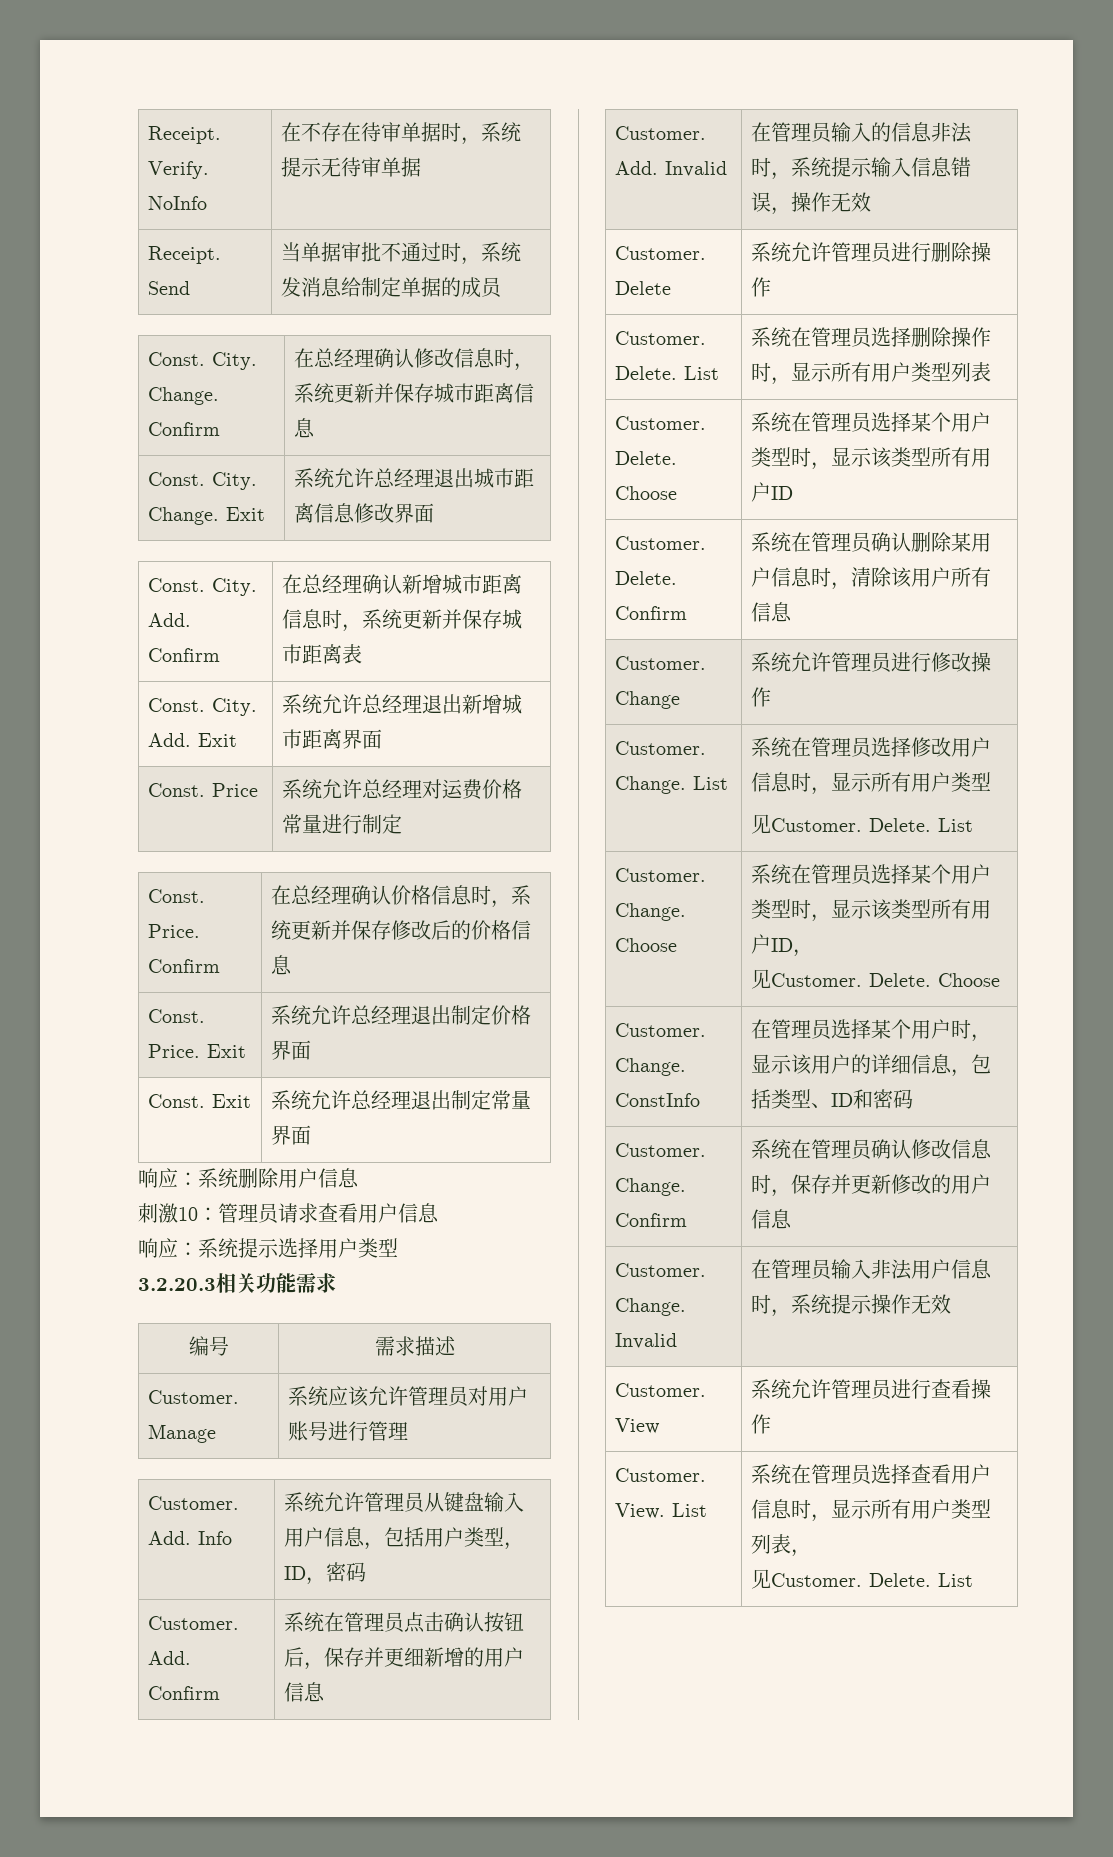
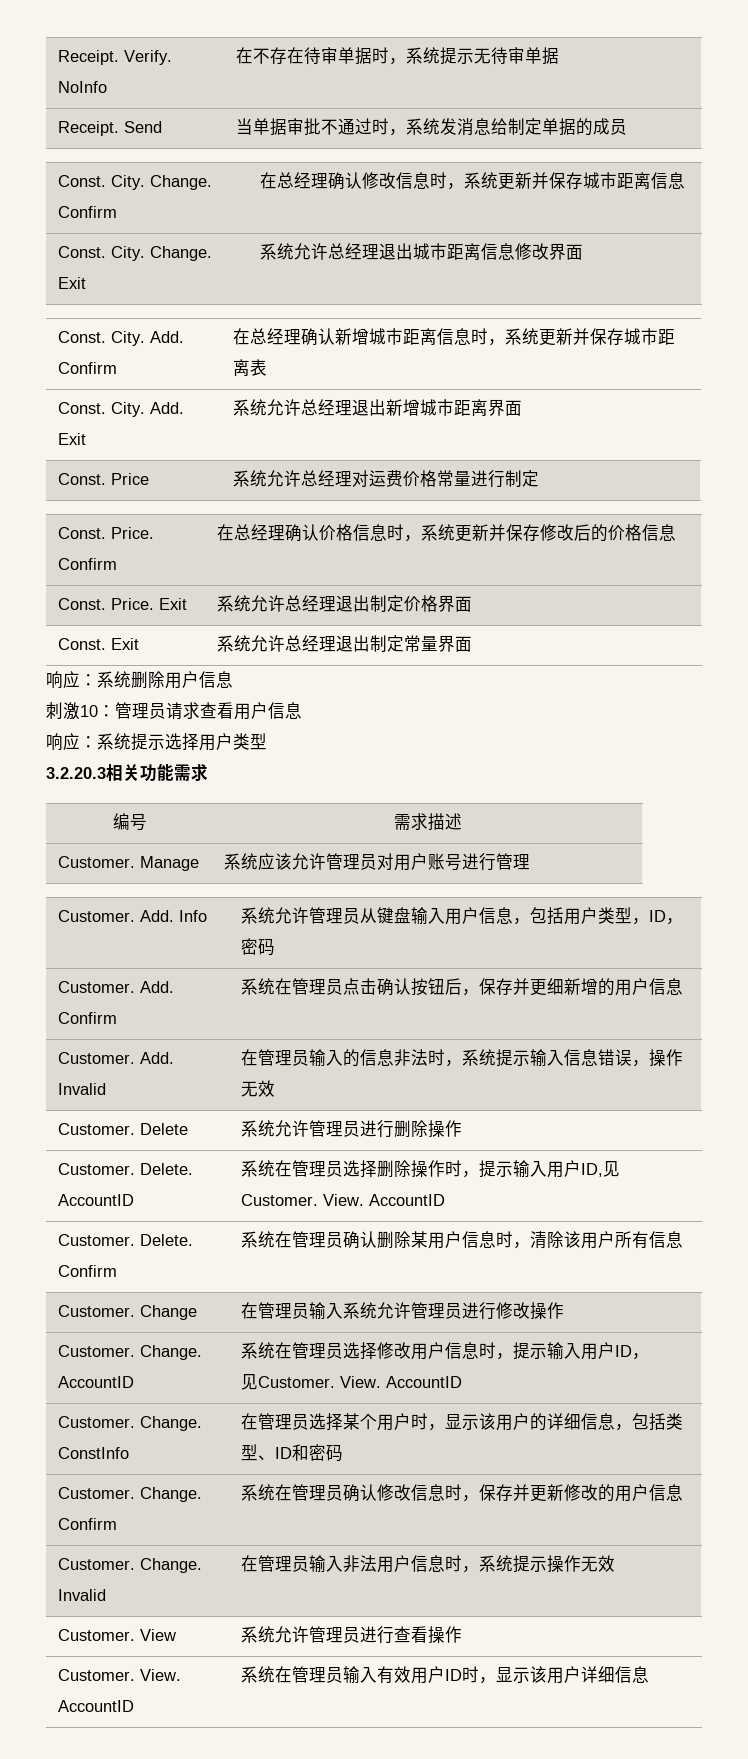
[684,366,720,380] List -> [58,1194,135,1206] AccountID
[791,362,992,382] [615,416,707,430] [615,451,678,465] [615,486,678,500] [751,412,992,433] [751,447,992,470] [751,482,794,502] 显示所有用户类型列表 // Customer. Delete. Choose | 系统在管理员选择某个用户类型时，显示该类型所有用户ID -> [479,1160,621,1178] [241,1194,446,1206] 提示输入用户ID,见Customer. View. AccountID
(681, 700) none -> [241,1302,344,1320] 在管理员输入
[693,776,729,790] List -> [58,1376,135,1388] AccountID
[831,772,992,792] [751,814,974,834] [615,868,707,882] [615,903,687,921] [615,938,678,952] [751,864,992,885] [751,899,972,922] 显示所有用户类型 // 见Customer. Delete. List // Customer. Change. Choose | 系统在管理员选择某个用户类型时，显示该类型所有 -> [513,1342,582,1360] 提示输入
[869,973,1001,987] Delete. Choose -> [340,1376,463,1388] View. AccountID
[672,1503,708,1517] [751,1464,992,1485] [751,1499,992,1522] [751,1534,812,1557] [751,1569,974,1589] List | 系统在管理员选择查看用户信息时，显示所有用户类型列表， // 见Customer. Delete. List -> [58,1700,135,1712] [241,1666,650,1684] AccountID | 系统在管理员输入有效用户ID时，显示该用户详细信息

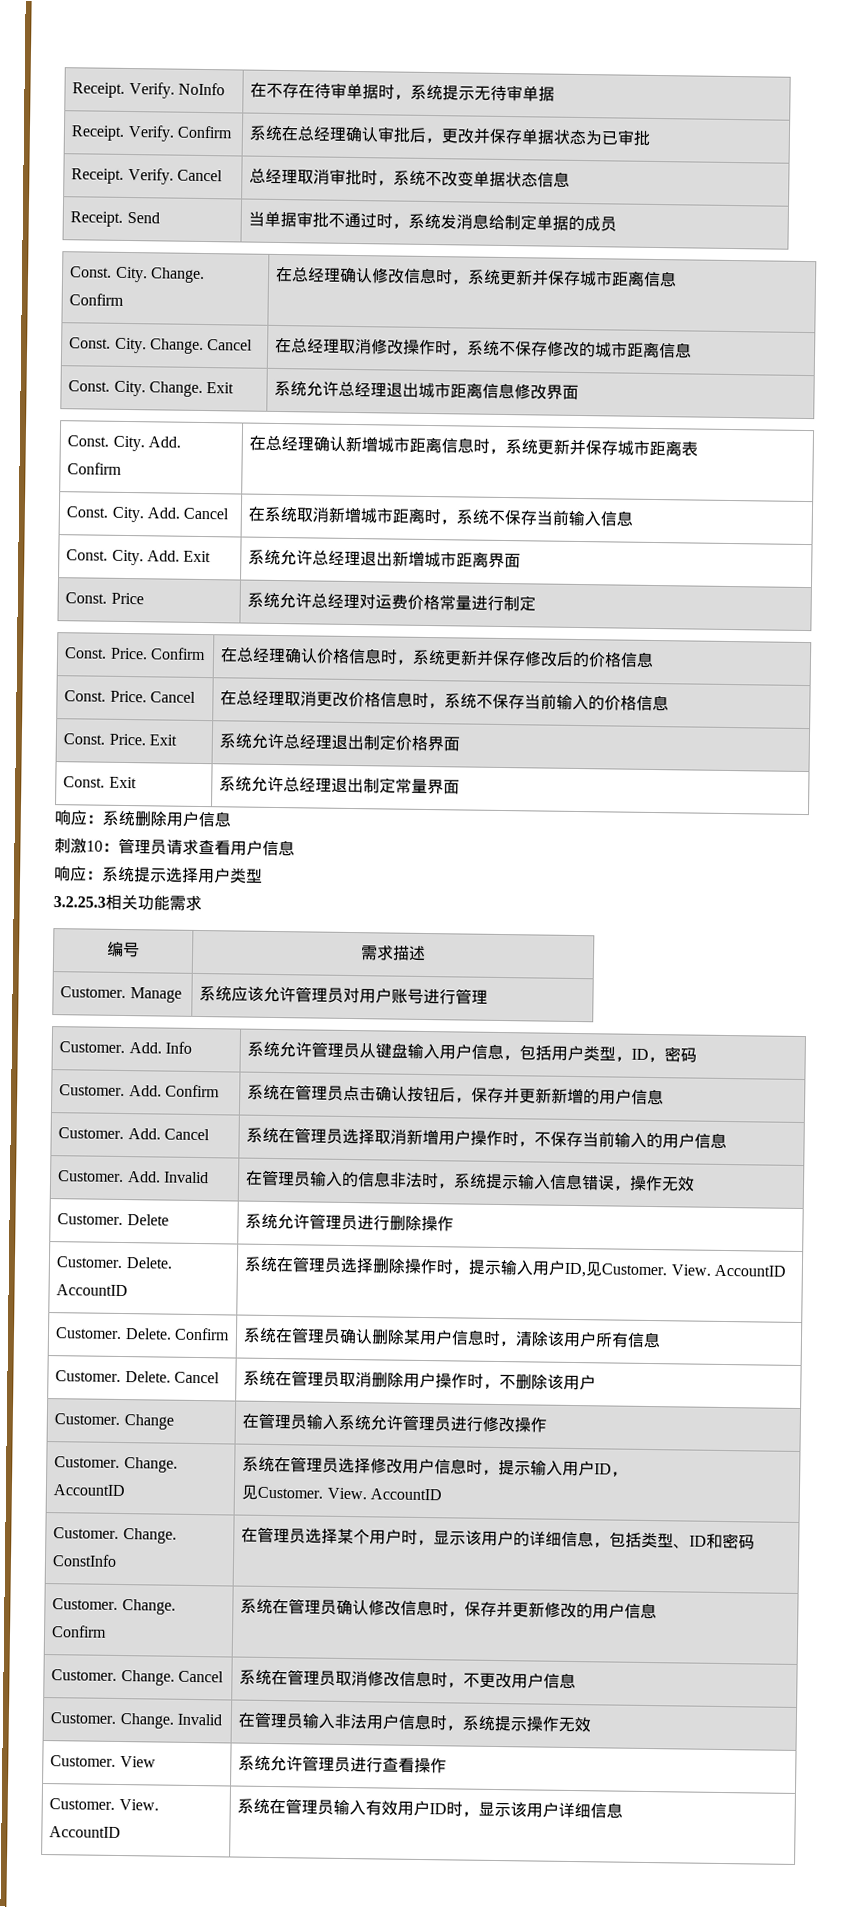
(560, 56) none -> [71,124,233,142] [249,125,652,146] [71,167,223,185] [249,168,571,188] // Receipt. Verify. Confirm | 系统在总经理确认审批后，更改并保存单据状态为已审批 // Receipt. Verify. Cancel | 总经理取消审批时，系统不改变单据状态信息
(686, 180) none -> [69,337,254,354] [275,337,693,359] // Const. City. Change. Cancel | 在总经理取消修改操作时，系统不保存修改的城市距离信息
(268, 367) none -> [66,506,230,523] [248,506,634,527] // Const. City. Add. Cancel | 在系统取消新增城市距离时，系统不保存当前输入信息
(677, 532) none -> [64,690,196,703] [220,690,670,712] // Const. Price. Cancel | 在总经理取消更改价格信息时，系统不保存当前输入的价格信息
[46,767,106,779] 3.2.20.3 -> [53,896,106,908] 3.2.25.3
[547,978,565,995] 细 -> [535,1087,553,1104] 新
(684, 986) none -> [58,1127,210,1141] [246,1127,728,1150] // Customer. Add. Cancel | 系统在管理员选择取消新增用户操作时，不保存当前输入的用户信息
(684, 1239) none -> [55,1370,220,1384] [243,1370,597,1391] // Customer. Delete. Cancel | 系统在管理员取消删除用户操作时，不删除该用户
(684, 1492) none -> [51,1669,224,1686] [239,1669,577,1690] // Customer. Change. Cancel | 系统在管理员取消修改信息时，不更改用户信息

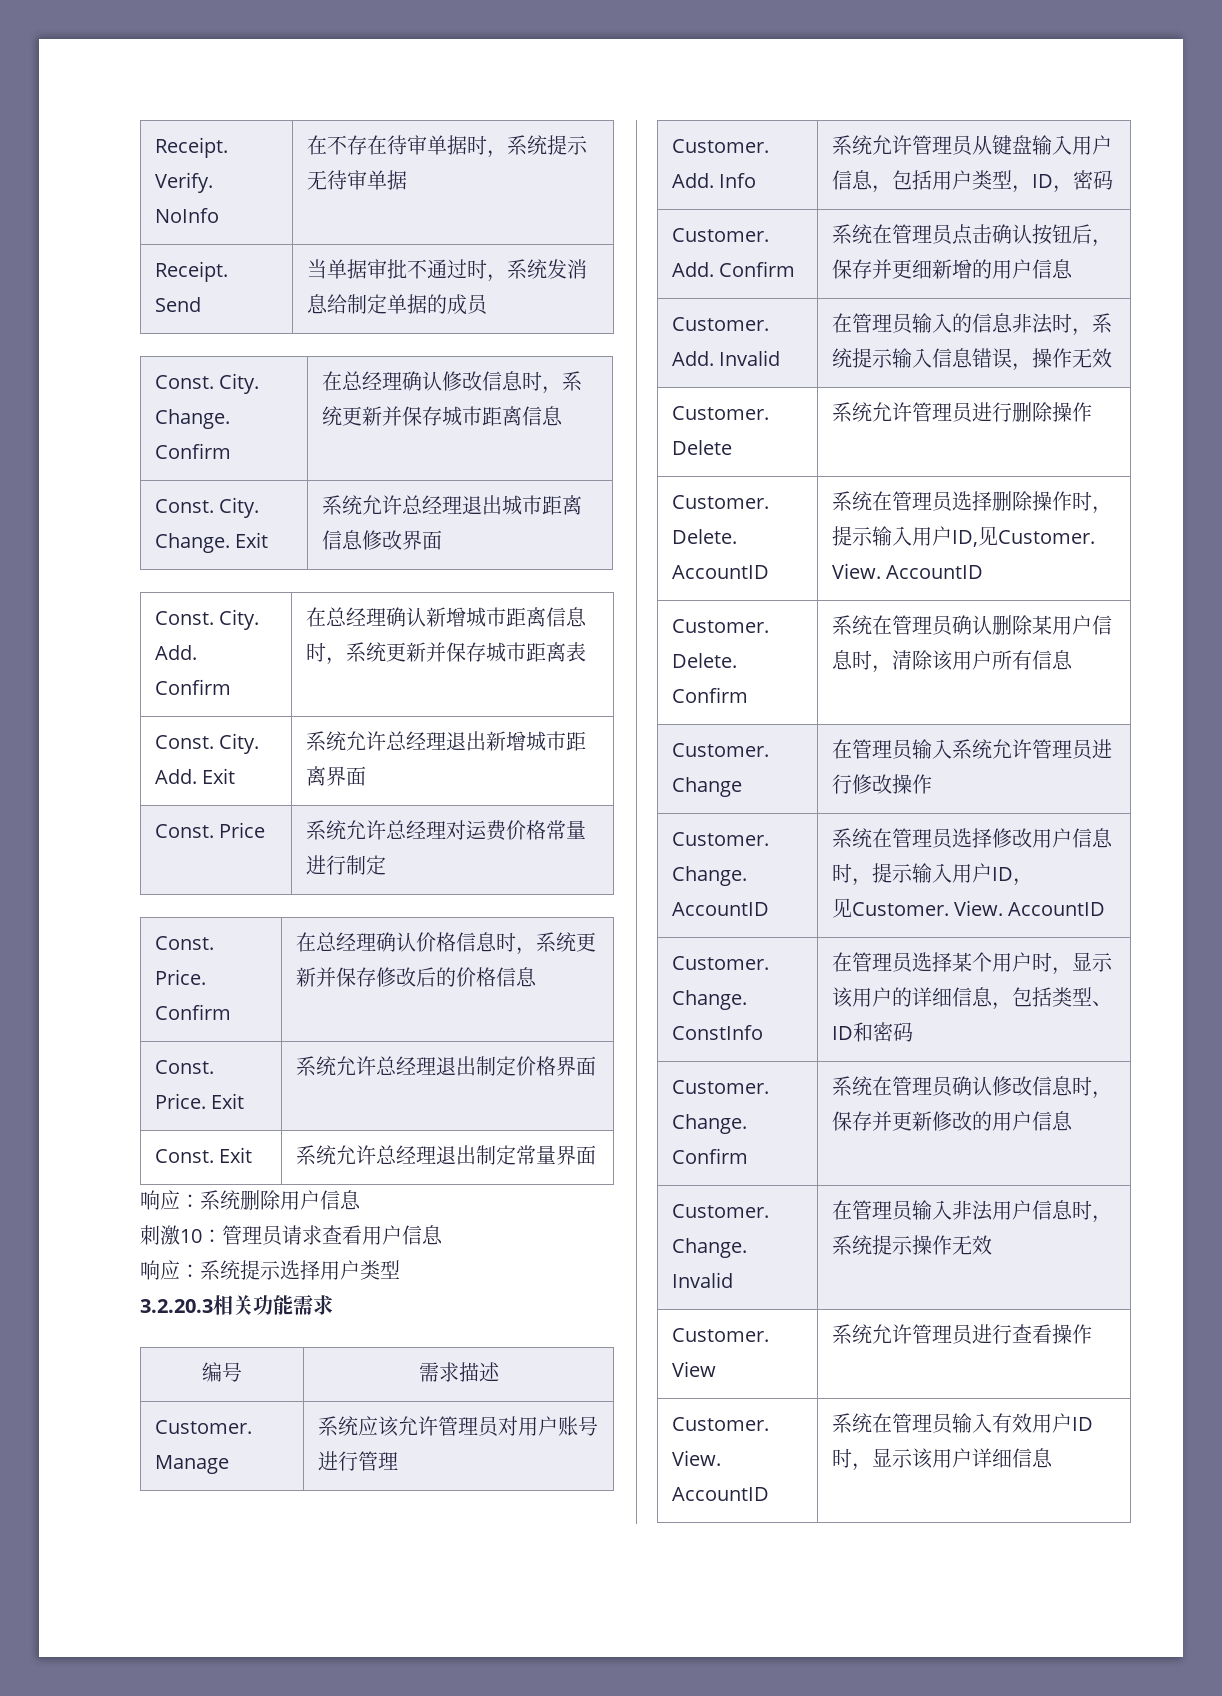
[71,124,233,142] [249,125,652,146] [71,167,223,185] [249,168,571,188] // Receipt. Verify. Confirm | 系统在总经理确认审批后，更改并保存单据状态为已审批 // Receipt. Verify. Cancel | 总经理取消审批时，系统不改变单据状态信息 -> (407, 180) none
[69,337,254,354] [275,337,693,359] // Const. City. Change. Cancel | 在总经理取消修改操作时，系统不保存修改的城市距离信息 -> (563, 416) none
[66,506,230,523] [248,506,634,527] // Const. City. Add. Cancel | 在系统取消新增城市距离时，系统不保存当前输入信息 -> (586, 652) none
[64,690,196,703] [220,690,670,712] // Const. Price. Cancel | 在总经理取消更改价格信息时，系统不保存当前输入的价格信息 -> (537, 977) none
[53,896,106,908] 3.2.25.3 -> [140,1299,213,1313] 3.2.20.3
[535,1087,553,1104] 新 -> [911,259,932,279] 细
[58,1127,210,1141] [246,1127,728,1150] // Customer. Add. Cancel | 系统在管理员选择取消新增用户操作时，不保存当前输入的用户信息 -> (1073, 269) none
[55,1370,220,1384] [243,1370,597,1391] // Customer. Delete. Cancel | 系统在管理员取消删除用户操作时，不删除该用户 -> (1073, 660) none
[51,1669,224,1686] [239,1669,577,1690] // Customer. Change. Cancel | 系统在管理员取消修改信息时，不更改用户信息 -> (1073, 1121) none

